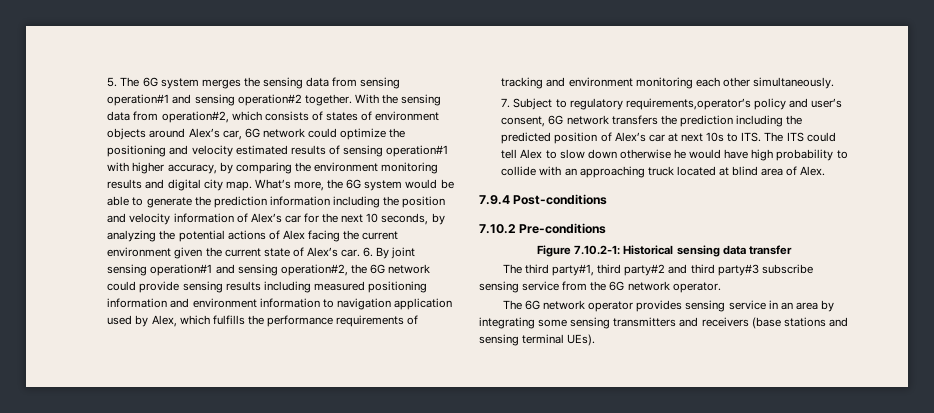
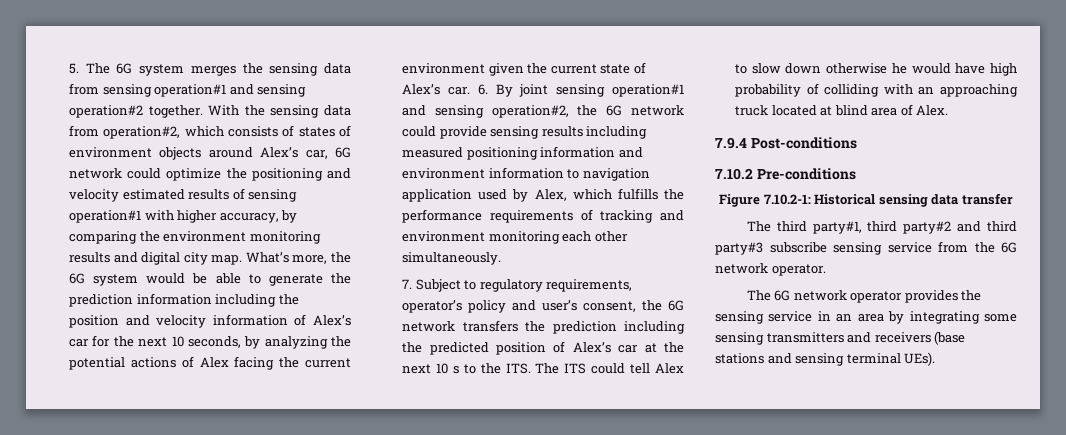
[625,98,751,110] requirements,operator’s -> [546,279,633,292] [402,300,463,313] requirements, operator’s
(546, 121) none -> [642,300,663,311] the
[680,132,739,142] next 10s to -> [664,342,684,353] [402,363,501,374] the next 10 s to the
[836,150,848,159] [501,166,537,176] to collide -> [806,83,880,97] of colliding
(683, 306) none -> [961,290,982,301] the

